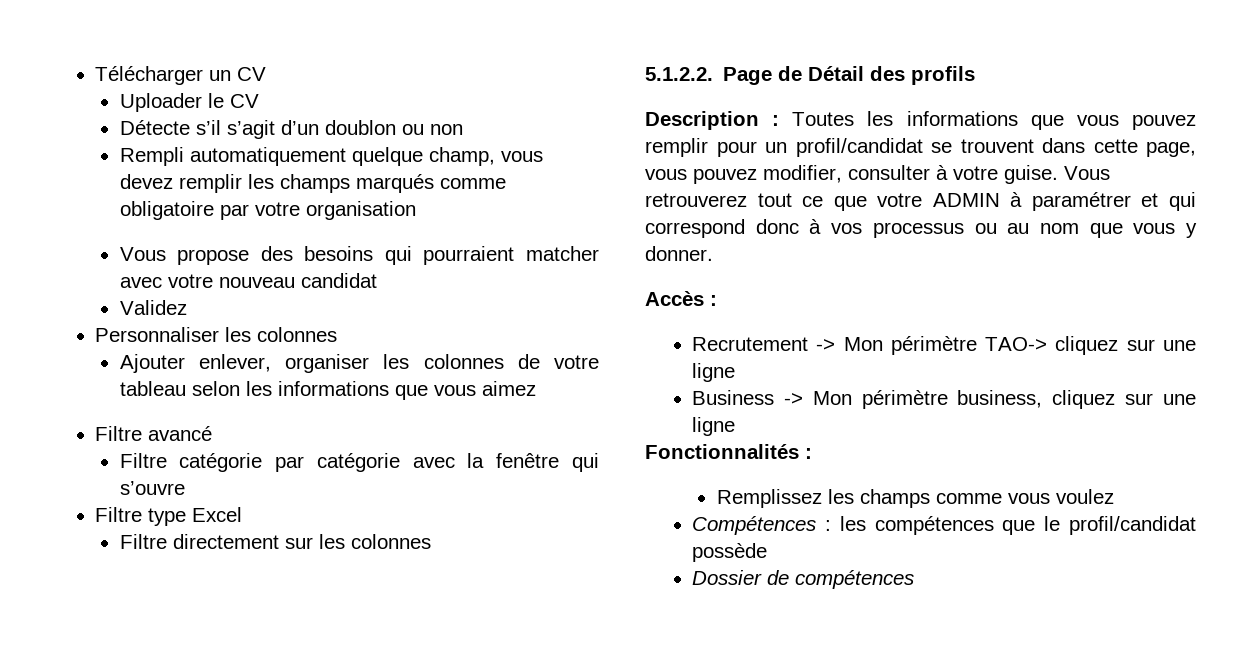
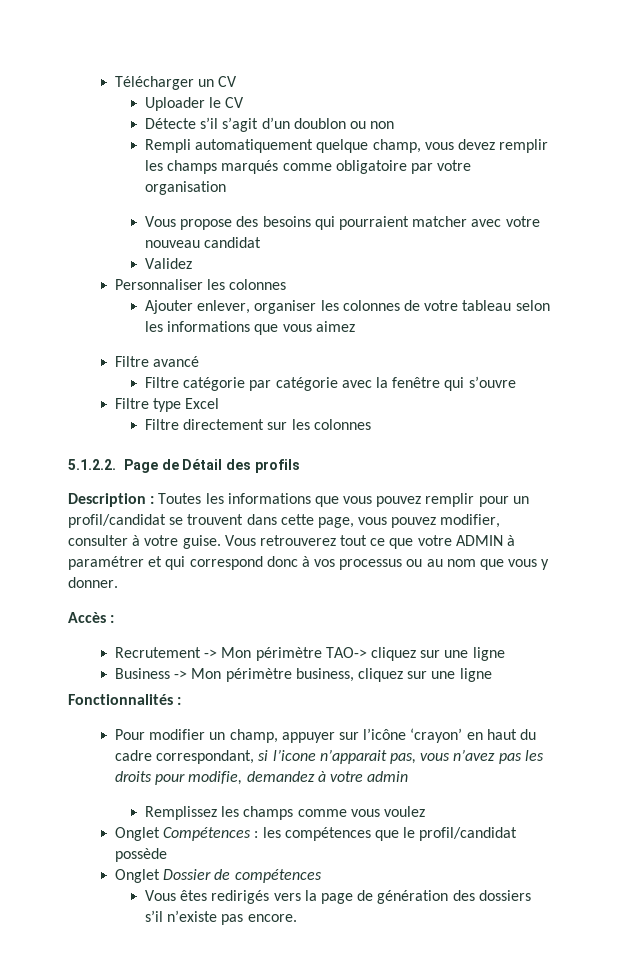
(812, 453) none -> [115,728,536,743] [115,749,544,764] [115,771,409,785] // Pour modifier un champ, appuyer sur l’icône ‘crayon’ en haut du cadre correspondant, si l’icone n’apparait pas, vous n’avez pas les droits pour modifie, demandez à votre admin
(1114, 496) none -> [115,827,161,841] Onglet
(768, 552) none -> [115,869,161,883] Onglet
(915, 579) none -> [145,890,531,904] [145,910,297,925] // Vous êtes redirigés vers la page de génération des dossiers s’il n’existe pas encore.

